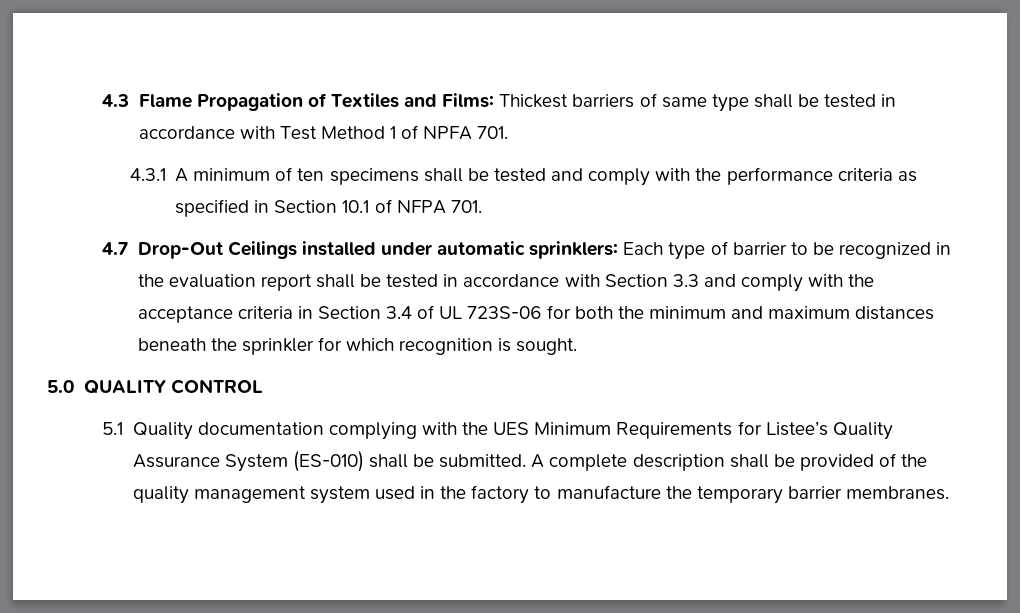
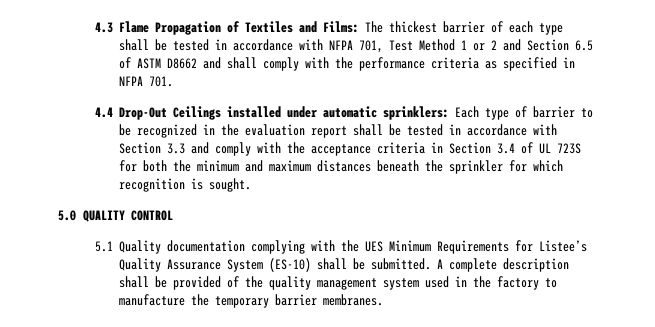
[499,93,707,108] Thickest barriers of same -> [365,21,534,33] The thickest barrier of each
(275, 132) none -> [329,40,384,53] NFPA 701,
[401,125,509,140] [129,167,584,185] of NPFA 701. // 4.3.1 A minimum of ten specimens shall be tested and -> [473,39,594,51] [119,57,258,69] or 2 and Section 6.5 of ASTM D8662 and shall
[274,199,392,213] Section 10.1 of -> (576, 62) none
[102,242,129,255] 4.7 -> [94,107,113,118] 4.4
[467,306,542,319] 723S-06 -> [557,143,582,154] 723S
[292,451,364,472] (ES-010) -> [269,258,312,272] (ES-10)

